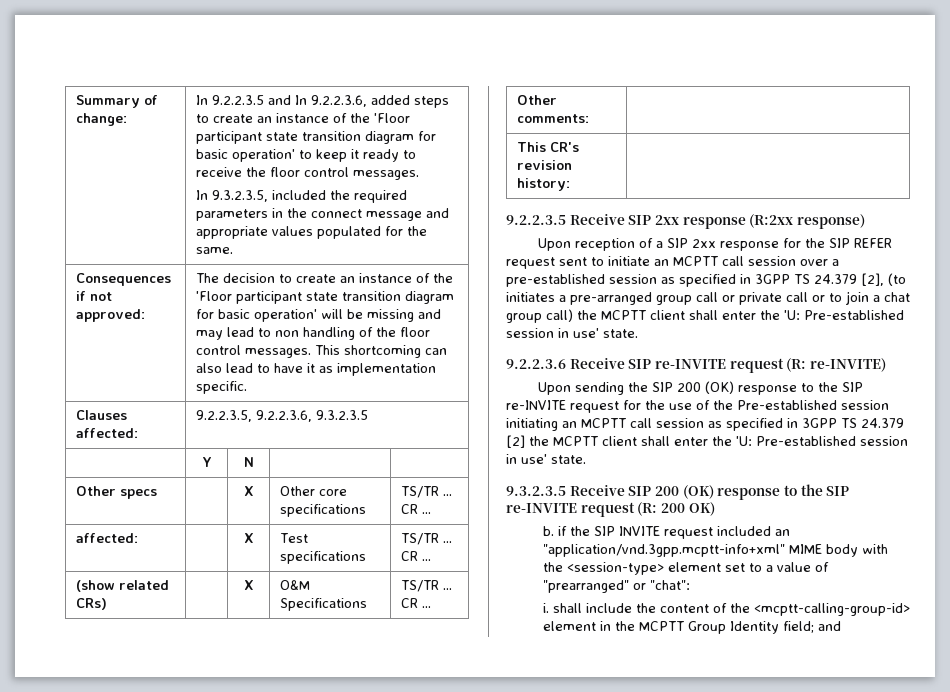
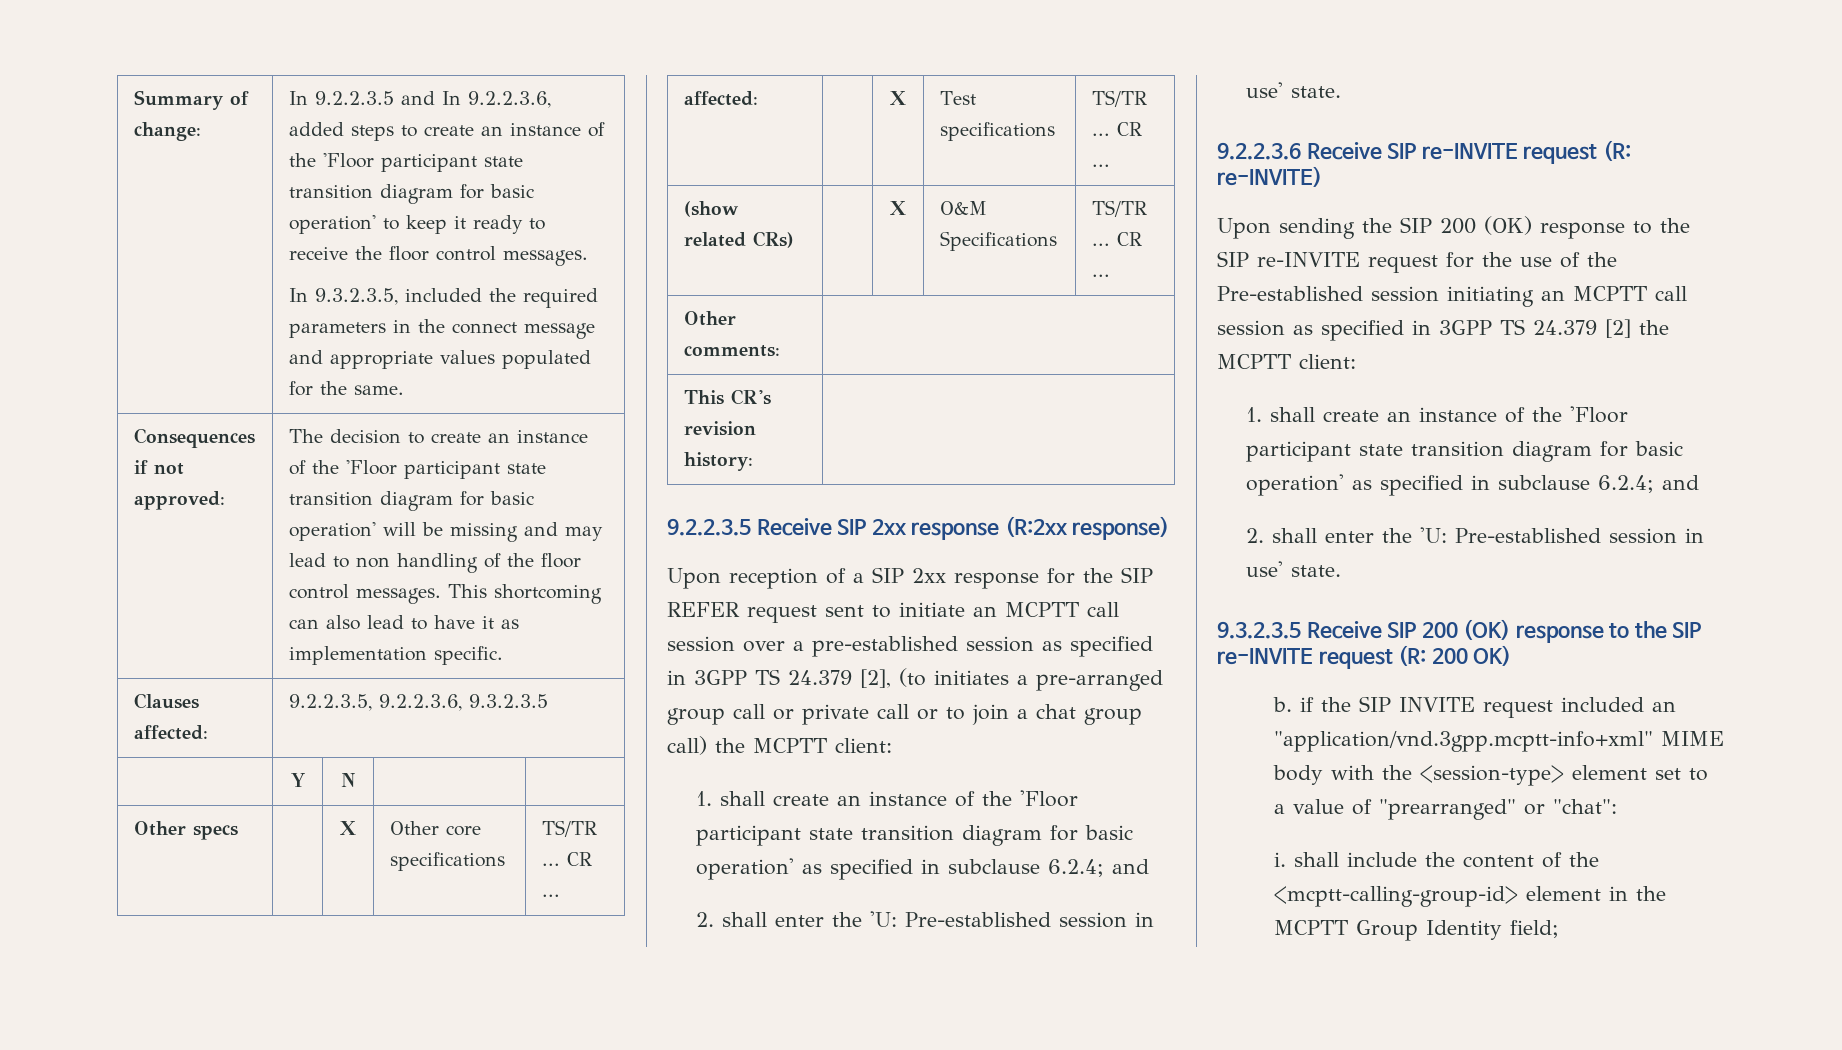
[650,310,685,320] client -> [835,738,892,753] [695,790,1078,807] [695,825,1133,846] [695,858,1149,880] [695,912,714,927] client: // 1. shall create an instance of the 'Floor participant state transition diagram for basic operation' as specified in subclause 6.2.4; and // 2.
[602,436,637,446] client -> [1299,354,1356,369] [1245,406,1628,423] [1245,441,1683,462] [1245,474,1699,496] [1245,528,1264,543] client: // 1. shall create an instance of the 'Floor participant state transition diagram for basic operation' as specified in subclause 6.2.4; and // 2.
[817,621,841,631] and -> (1560, 929) none

